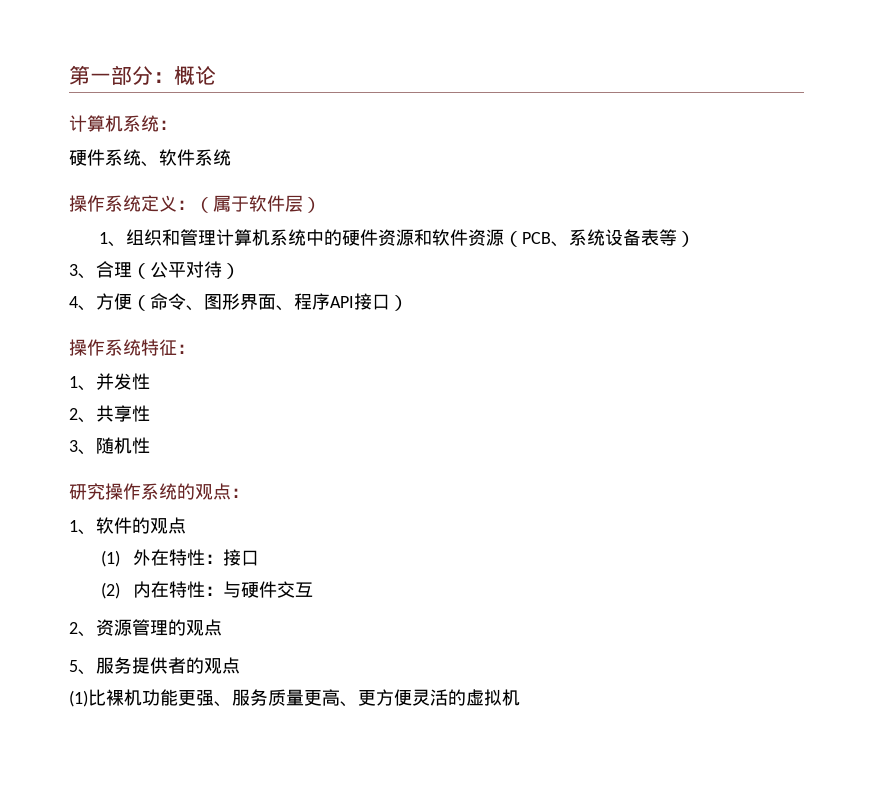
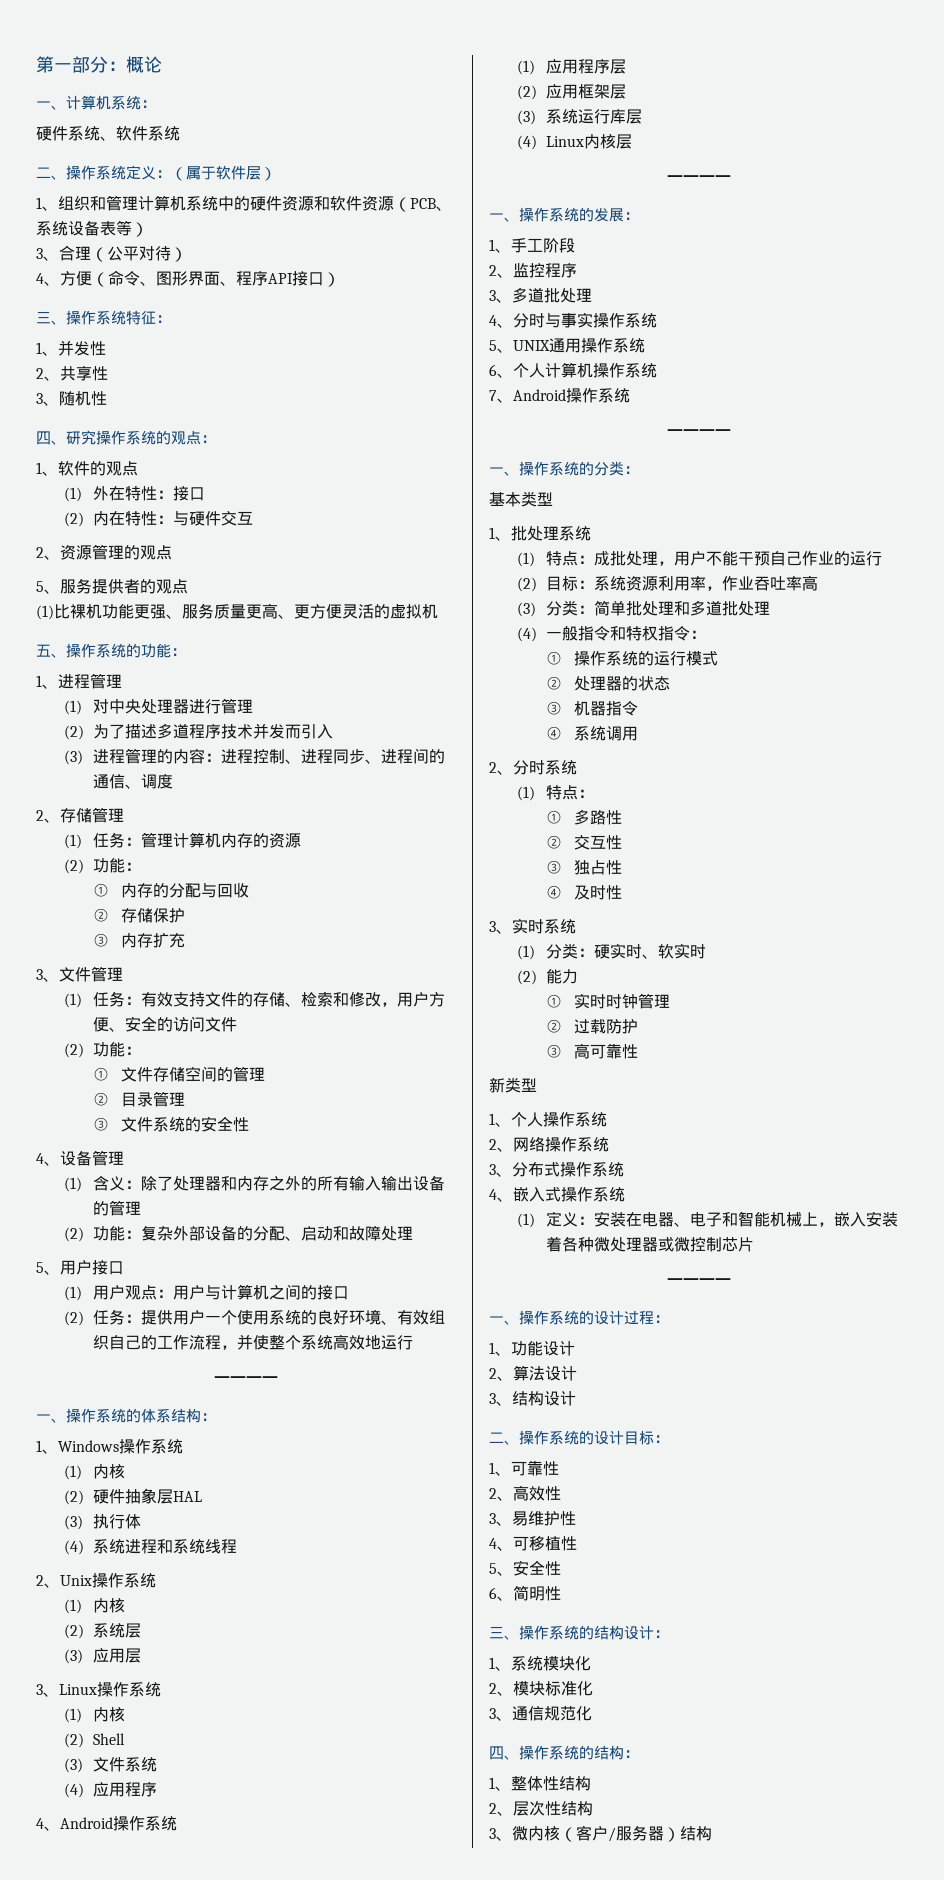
(216, 75) none -> [36,101,66,110] 一、
(231, 157) none -> [36,167,66,180] 二、
(408, 303) none -> [36,311,66,325] 三、
(150, 445) none -> [36,431,66,445] 四、
(520, 697) none -> [36,643,186,658] [36,673,122,689] [64,698,253,715] [64,723,333,740] [64,748,445,765] [92,774,173,789] [36,807,124,823] [64,832,301,849] [64,858,141,874] [92,883,249,898] [92,908,185,923] [92,933,185,948] [36,966,123,982] [64,991,445,1008] [92,1016,237,1032] [64,1042,141,1058] [92,1066,265,1082] [92,1091,185,1107] [92,1116,249,1132] [36,1150,124,1166] [64,1175,445,1192] [92,1200,141,1216] [64,1225,413,1242] [36,1260,124,1275] [64,1284,349,1301] [64,1309,445,1326] [92,1334,413,1350] [213,1376,278,1382] [36,1408,216,1423] [36,1439,183,1454] [64,1464,125,1480] [64,1488,202,1505] [64,1514,141,1530] [64,1539,237,1555] [36,1573,156,1588] [64,1598,125,1614] [64,1623,141,1639] [64,1648,141,1664] [36,1682,161,1697] [64,1707,125,1723] [64,1733,125,1748] [64,1757,157,1773] [64,1782,157,1798] [36,1816,177,1831] [517,59,626,75] [517,84,626,100] [517,109,642,125] [517,134,632,150] [666,175,731,181] [489,207,639,222] [489,238,575,253] [489,263,577,278] [489,287,592,303] [489,312,657,328] [489,338,645,353] [489,362,657,378] [489,388,630,403] [666,429,731,435] [489,461,639,476] [489,491,553,507] [489,526,591,541] [517,551,882,567] [517,575,818,592] [517,600,770,617] [517,625,706,642] [545,651,718,666] [545,676,670,691] [545,701,638,716] [545,726,638,741] [489,760,577,775] [517,785,594,801] [545,809,622,825] [545,835,622,850] [545,860,622,875] [545,885,622,900] [489,918,576,934] [517,943,706,960] [517,969,578,985] [545,993,670,1009] [545,1019,638,1034] [545,1043,638,1059] [489,1077,537,1093] [489,1112,607,1127] [489,1137,609,1152] [489,1161,624,1177] [489,1187,625,1202] [517,1211,898,1228] [545,1236,754,1252] [666,1278,731,1284] [489,1310,669,1325] [489,1341,575,1356] [489,1365,577,1381] [489,1391,576,1406] [489,1430,669,1445] [489,1461,559,1476] [489,1485,561,1501] [489,1511,576,1526] [489,1536,577,1551] [489,1560,561,1576] [489,1585,561,1601] [489,1625,669,1640] [489,1656,591,1671] [489,1681,593,1696] [489,1706,592,1721] [489,1745,639,1760] [489,1776,591,1791] [489,1800,593,1816] [489,1825,712,1842] // 五、操作系统的功能： // 1、进程管理 // (1)对中央处理器进行管理 // (2)为了描述多道程序技术并发而引入 // (3)进程管理的内容：进程控制、进程同步、进程间的通信、调度 // 2、存储管理 // (1)任务：管理计算机内存的资源 // (2)功能： // ①内存的分配与回收 // ②存储保护 // ③内存扩充 // 3、文件管理 // (1)任务：有效支持文件的存储、检索和修改，用户方便、安全的访问文件 // (2)功能： // ①文件存储空间的管理 // ②目录管理 // ③文件系统的安全性 // 4、设备管理 // (1)含义：除了处理器和内存之外的所有输入输出设备的管理 // (2)功能：复杂外部设备的分配、启动和故障处理 // 5、用户接口 // (1)用户观点：用户与计算机之间的接口 // (2)任务：提供用户一个使用系统的良好环境、有效组织自己的工作流程，并使整个系统高效地运行 // ———— // 一、操作系统的体系结构： // 1、Windows操作系统 // (1)内核 // (2)硬件抽象层HAL // (3)执行体 // (4)系统进程和系统线程 // 2、Unix操作系统 // (1)内核 // (2)系统层 // (3)应用层 // 3、Linux操作系统 // (1)内核 // (2) Shell // (3)文件系统 // (4)应用程序 // 4、Android操作系统 // (1)应用程序层 // (2)应用框架层 // (3)系统运行库层 // (4) Linux内核层 // ———— // 一、操作系统的发展： // 1、手工阶段 // 2、监控程序 // 3、多道批处理 // 4、分时与事实操作系统 // 5、UNIX通用操作系统 // 6、个人计算机操作系统 // 7、Android操作系统 // ———— // 一、操作系统的分类： // 基本类型 // 1、批处理系统 // (1)特点：成批处理，用户不能干预自己作业的运行 // (2)目标：系统资源利用率，作业吞吐率高 // (3)分类：简单批处理和多道批处理 // (4)一般指令和特权指令： // ①操作系统的运行模式 // ②处理器的状态 // ③机器指令 // ④系统调用 // 2、分时系统 // (1)特点： // ①多路性 // ②交互性 // ③独占性 // ④及时性 // 3、实时系统 // (1)分类：硬实时、软实时 // (2)能力 // ①实时时钟管理 // ②过载防护 // ③高可靠性 // 新类型 // 1、个人操作系统 // 2、网络操作系统 // 3、分布式操作系统 // 4、嵌入式操作系统 // (1)定义：安装在电器、电子和智能机械上，嵌入安装着各种微处理器或微控制芯片 // ———— // 一、操作系统的设计过程： // 1、功能设计 // 2、算法设计 // 3、结构设计 // 二、操作系统的设计目标： // 1、可靠性 // 2、高效性 // 3、易维护性 // 4、可移植性 // 5、安全性 // 6、简明性 // 三、操作系统的结构设计： // 1、系统模块化 // 2、模块标准化 // 3、通信规范化 // 四、操作系统的结构： // 1、整体性结构 // 2、层次性结构 // 3、微内核（客户/服务器）结构

